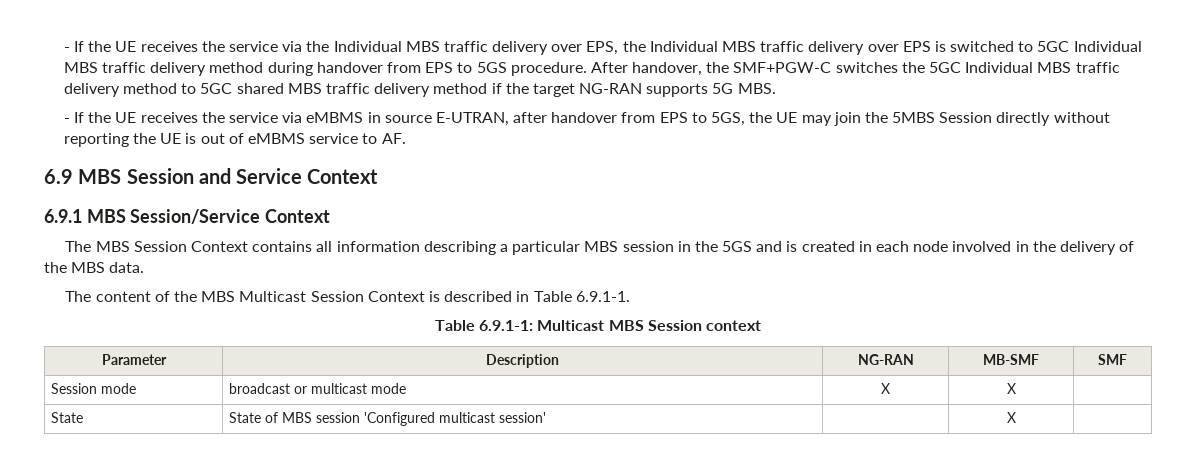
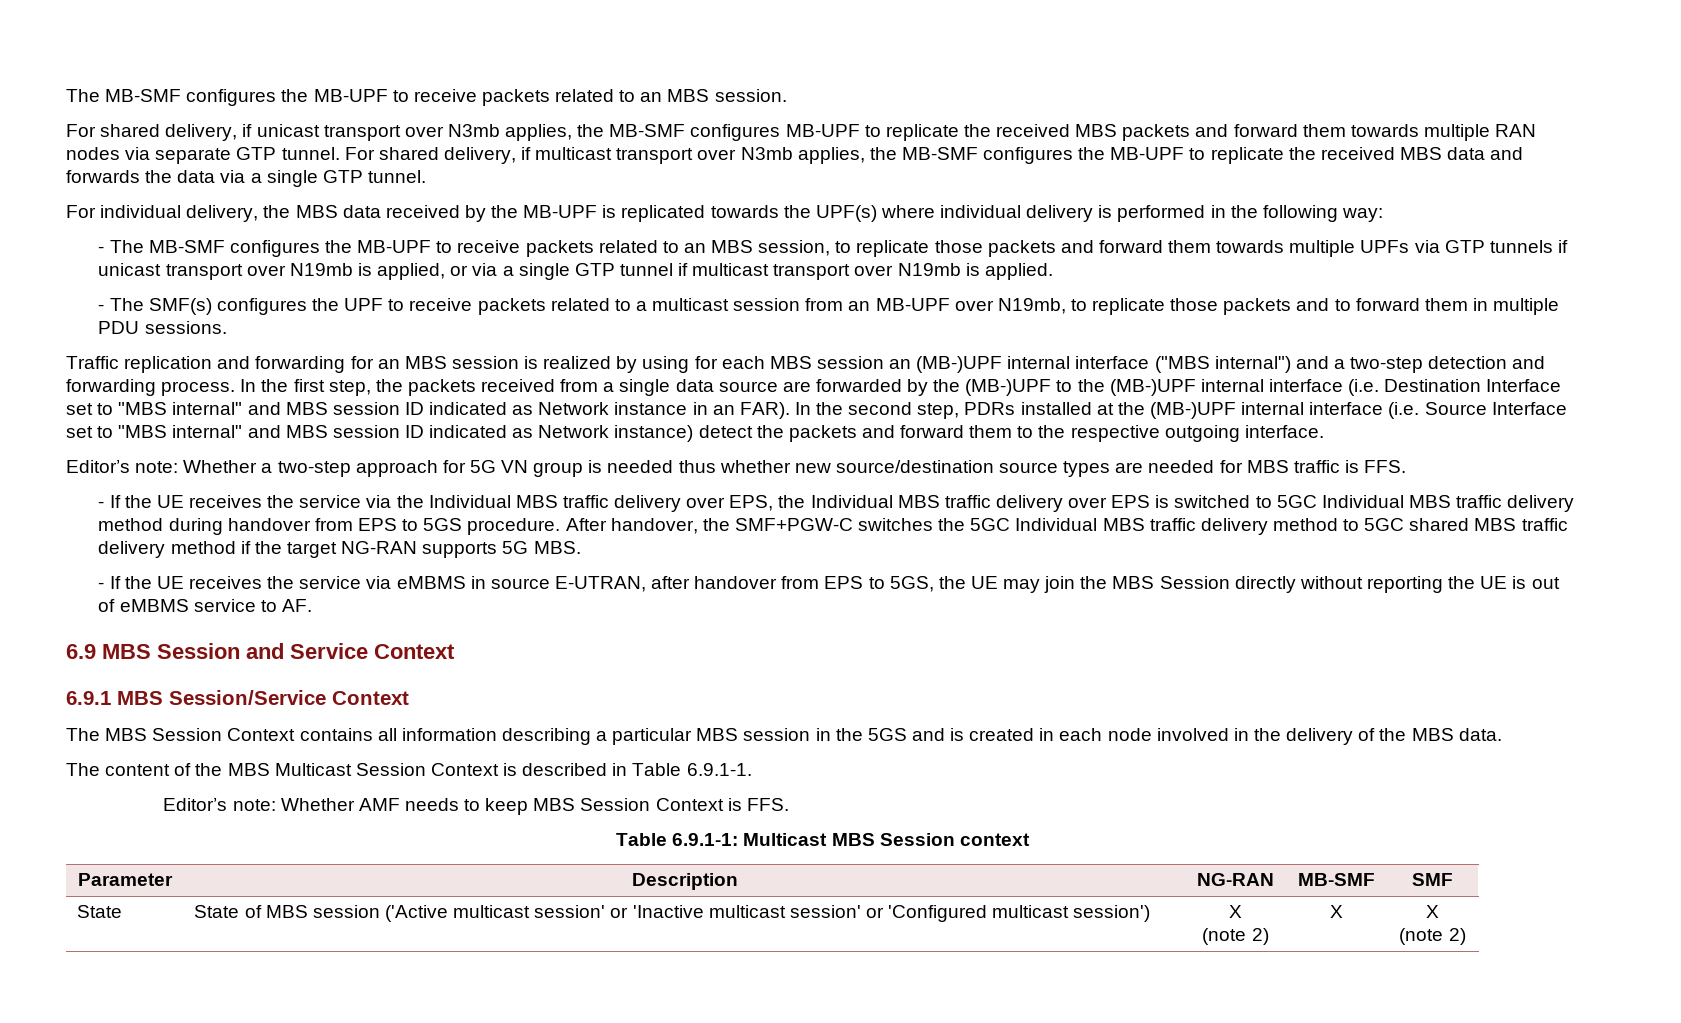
(63, 49) none -> [66,89,787,106] [66,124,1537,141] [66,147,1524,164] [66,170,426,187] [66,205,1383,222] [98,240,1568,257] [98,263,1053,280] [98,298,1560,315] [98,321,227,334] [66,356,1546,373] [66,379,1562,396] [66,402,1567,419] [66,425,1324,442] [66,460,1407,477] The MB-SMF configures the MB-UPF to receive packets related to an MBS session. // For shared delivery, if unicast transport over N3mb applies, the MB-SMF configures MB-UPF to replicate the received MBS packets and forward them towards multiple RAN nodes via separate GTP tunnel. For shared delivery, if multicast transport over N3mb applies, the MB-SMF configures the MB-UPF to replicate the received MBS data and forwards the data via a single GTP tunnel. // For individual delivery, the MBS data received by the MB-UPF is replicated towards the UPF(s) where individual delivery is performed in the following way: // - The MB-SMF configures the MB-UPF to receive packets related to an MBS session, to replicate those packets and forward them towards multiple UPFs via GTP tunnels if unicast transport over N19mb is applied, or via a single GTP tunnel if multicast transport over N19mb is applied. // - The SMF(s) configures the UPF to receive packets related to a multicast session from an MB-UPF over N19mb, to replicate those packets and to forward them in multiple PDU sessions. // Traffic replication and forwarding for an MBS session is realized by using for each MBS session an (MB-)UPF internal interface ("MBS internal") and a two-step detection and forwarding process. In the first step, the packets received from a single data source are forwarded by the (MB-)UPF to the (MB-)UPF internal interface (i.e. Destination Interface set to "MBS internal" and MBS session ID indicated as Network instance in an FAR). In the second step, PDRs installed at the (MB-)UPF internal interface (i.e. Source Interface set to "MBS internal" and MBS session ID indicated as Network instance) detect the packets and forward them to the respective outgoing interface. // Editor’s note: Whether a two-step approach for 5G VN group is needed thus whether new source/destination source types are needed for MBS traffic is FFS. //
[892,112,936,123] 5MBS -> [1112,576,1155,589] MBS
(630, 296) none -> [163,798,789,815] // Editor’s note: Whether AMF needs to keep MBS Session Context is FFS.
[50,383,136,394] [228,383,406,394] [881,383,890,394] [1006,383,1016,394] // Session mode | broadcast or multicast mode | X | X | -> (1453, 879) none
[363,412,546,426] [1006,412,1016,423] 'Configured multicast session' | | X | -> [384,905,1151,922] [1229,905,1242,918] [1202,928,1269,945] [1329,905,1343,918] [1426,905,1439,918] [1399,928,1466,945] ('Active multicast session' or 'Inactive multicast session' or 'Configured multicast session') | X // (note 2) | X | X // (note 2)

